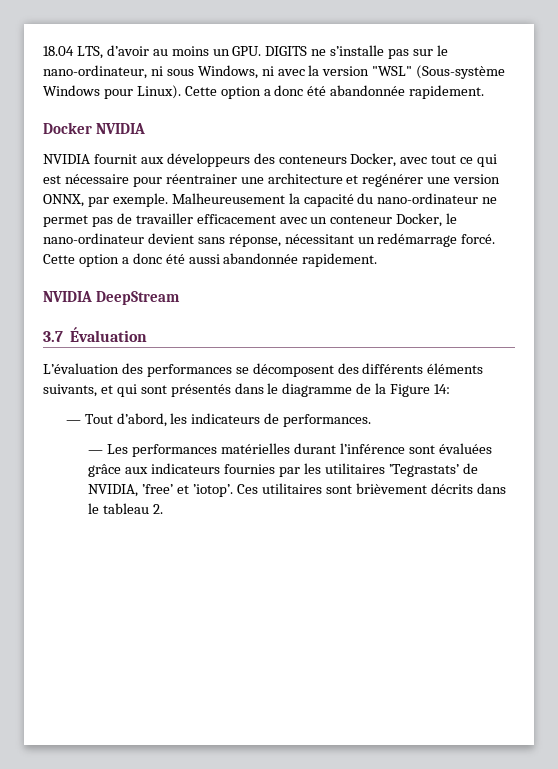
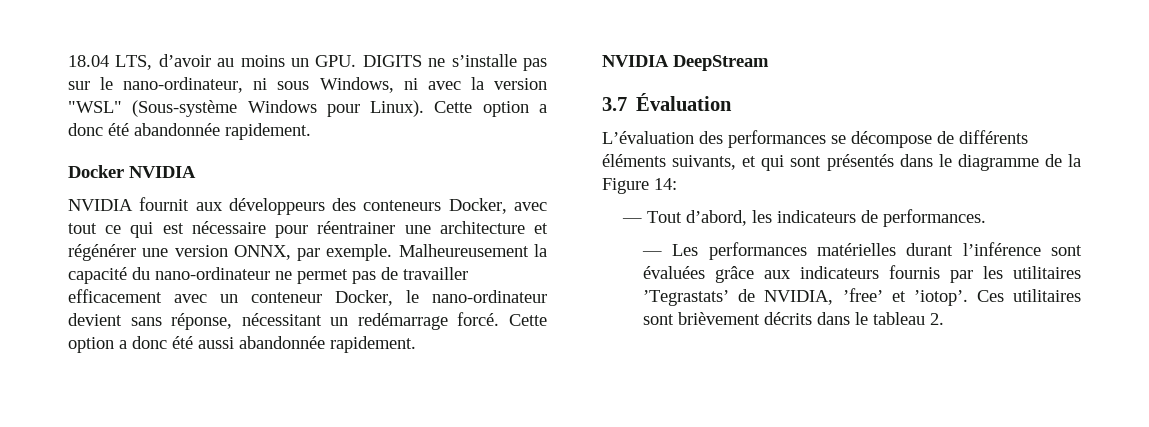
[362,174,424,187] regénérer -> [68,244,136,261] régénérer
[252,363,359,377] décomposent des -> [851,131,954,148] décompose de
[224,464,276,474] fournies -> [889,265,941,279] fournis

